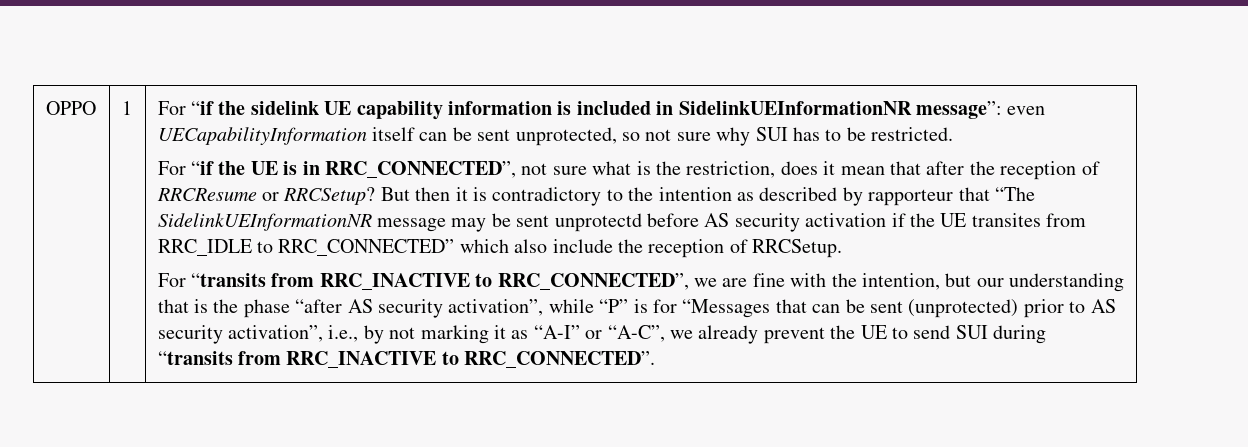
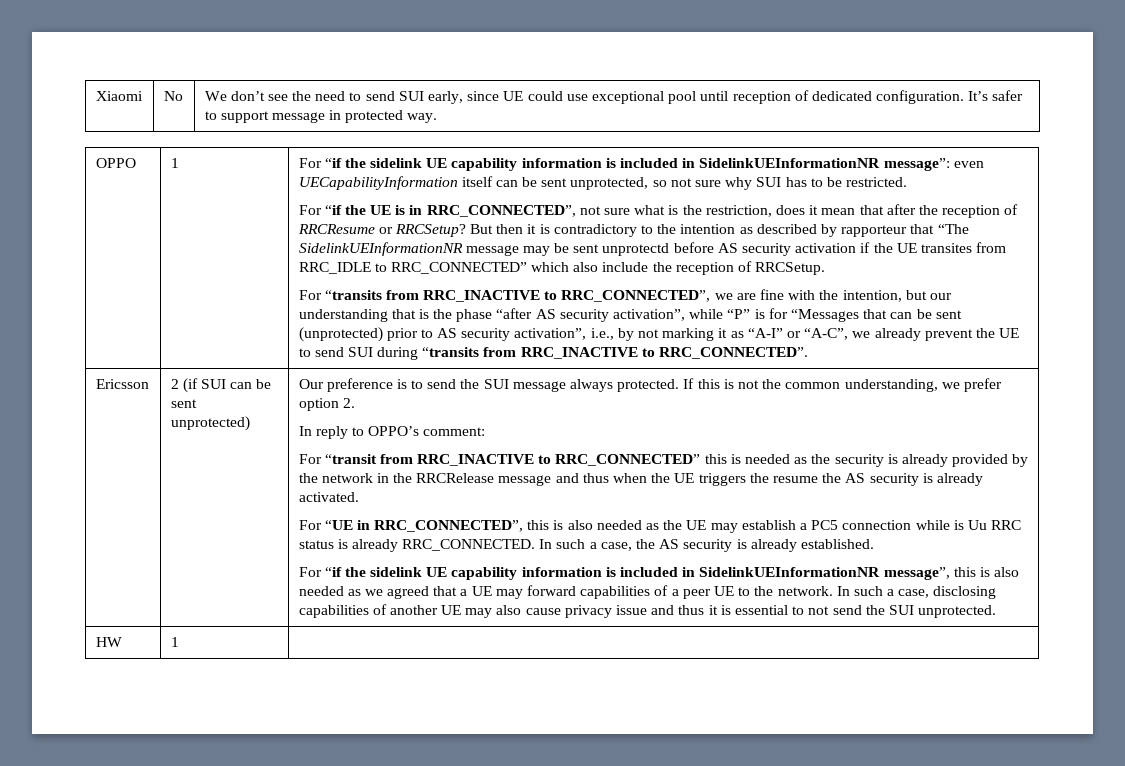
(45, 108) none -> [95,91,143,101] [163,91,183,101] [204,90,1024,104] [204,110,438,123] Xiaomi | No | We don’t see the need to send SUI early, since UE could use exceptional pool until reception of dedicated configuration. It’s safer to support message in protected way. //
(656, 359) none -> [95,379,149,389] [170,378,272,393] [170,399,197,408] [170,416,250,431] [298,378,1002,392] [298,398,355,411] [298,426,486,439] [298,454,1029,467] [298,473,983,486] [298,492,359,502] [298,520,1022,533] [298,539,874,552] [298,567,1020,580] [298,585,997,599] [298,604,997,618] [95,637,122,647] [170,637,179,647] // Ericsson | 2 (if SUI can be sent unprotected) | Our preference is to send the SUI message always protected. If this is not the common understanding, we prefer option 2. // In reply to OPPO’s comment: // For “transit from RRC_INACTIVE to RRC_CONNECTED” this is needed as the security is already provided by the network in the RRCRelease message and thus when the UE triggers the resume the AS security is already activated. // For “UE in RRC_CONNECTED”, this is also needed as the UE may establish a PC5 connection while is Uu RRC status is already RRC_CONNECTED. In such a case, the AS security is already established. // For “if the sidelink UE capability information is included in SidelinkUEInformationNR message”, this is also needed as we agreed that a UE may forward capabilities of a peer UE to the network. In such a case, disclosing capabilities of another UE may also cause privacy issue and thus it is essential to not send the SUI unprotected. // HW | 1 |

